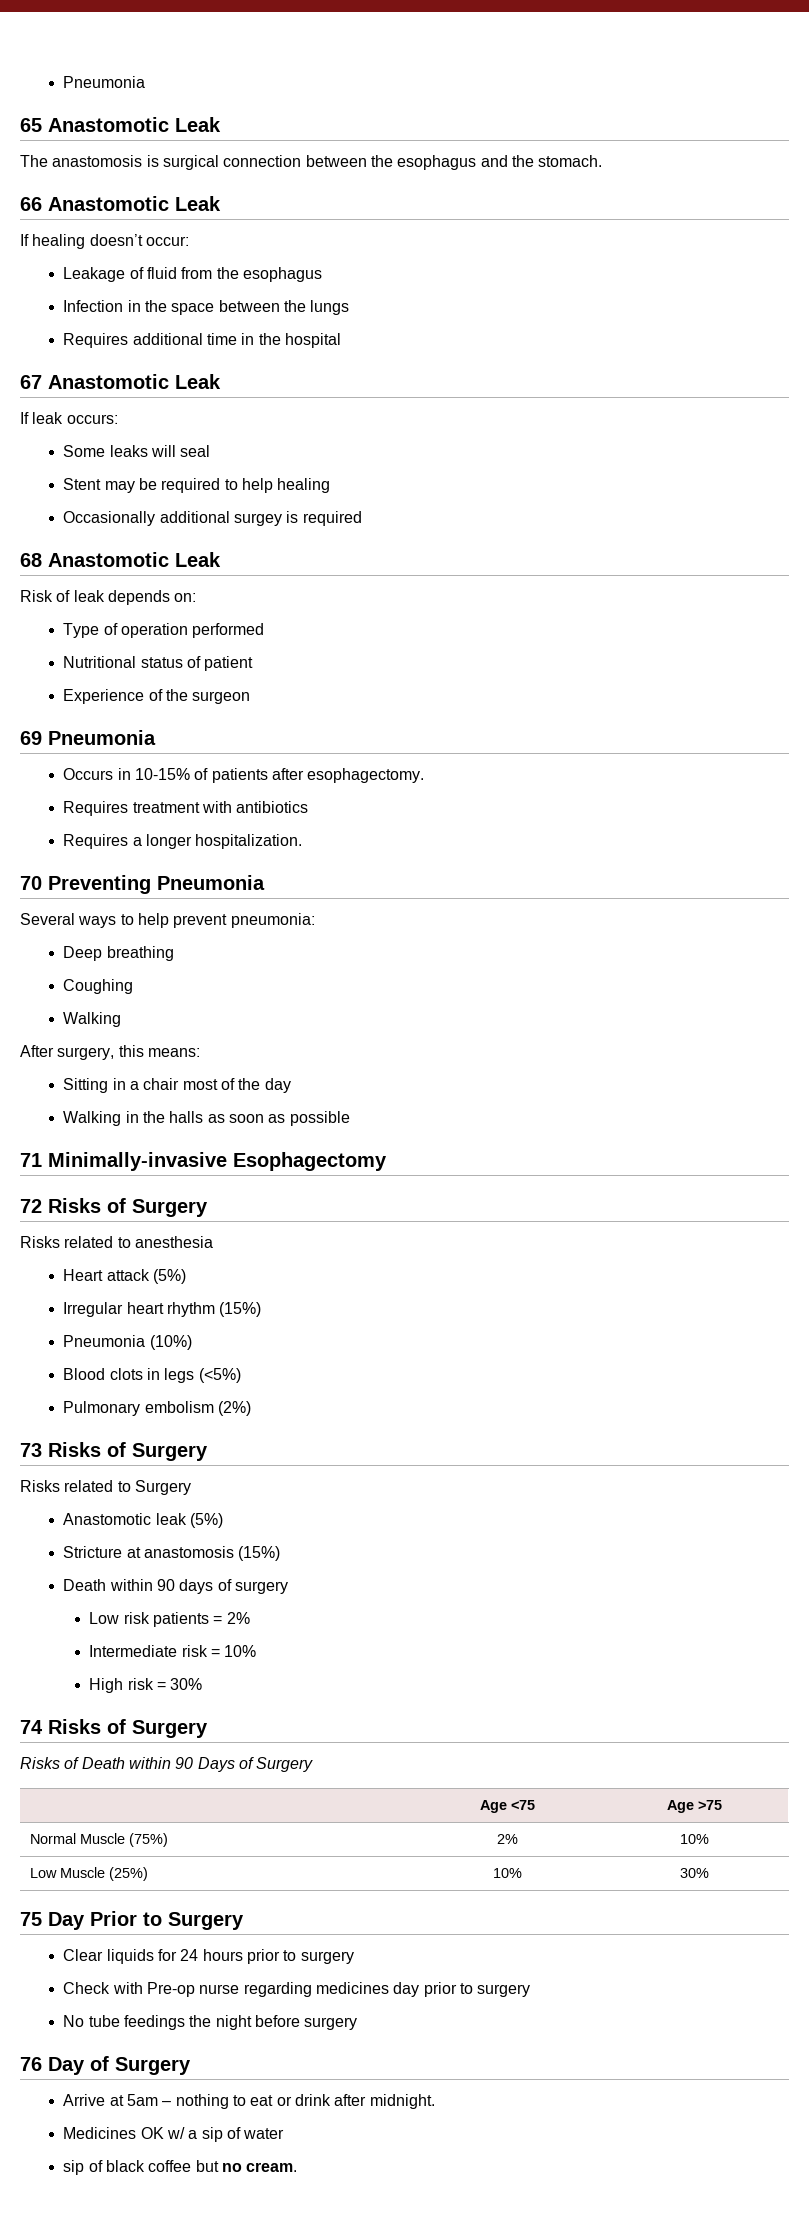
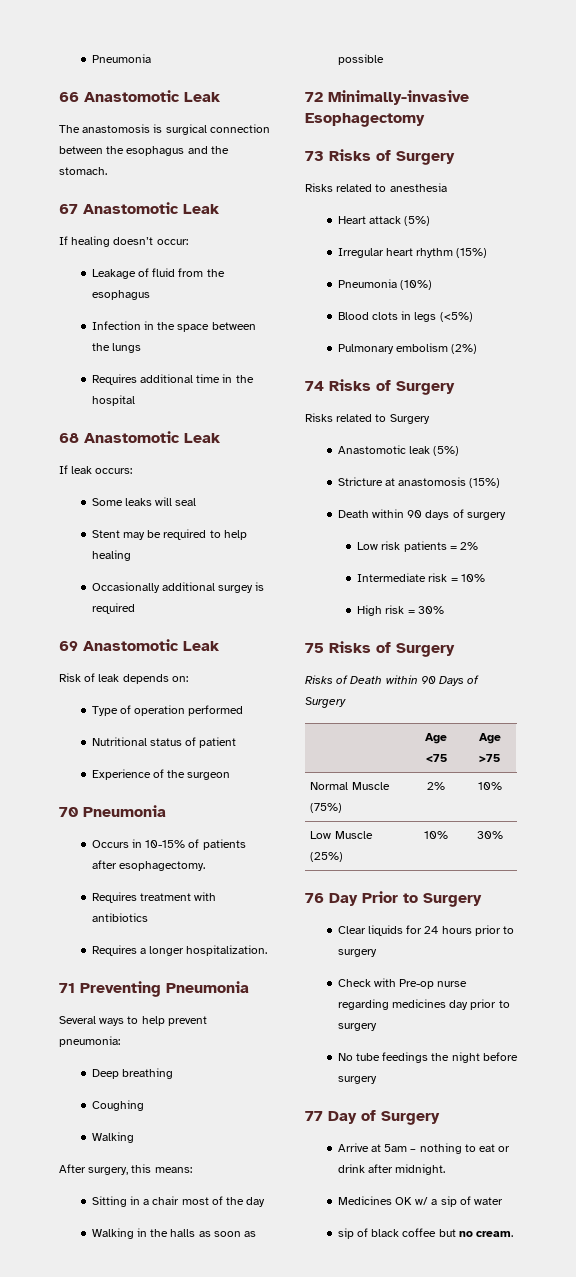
[63,76,146,88] [20,118,42,132] Pneumonia // 65 -> [91,54,151,63] [59,92,79,102] Pneumonia // 66
[20,197,42,211] 66 -> [59,204,78,214] 67
[20,375,42,389] 67 -> [59,433,79,443] 68
[20,553,42,567] 68 -> [59,641,78,651] 69
[20,731,42,745] 69 -> [59,807,78,817] 70
[20,876,42,890] 70 -> [59,983,75,993] 71
[20,1153,42,1167] 71 -> [305,92,323,102] 72
[20,1199,42,1213] 72 -> [305,151,324,161] 73
[20,1443,42,1457] 73 -> [305,381,324,391] 74
[20,1720,43,1734] 74 -> [305,643,324,653] 75
[20,1912,42,1926] 75 -> [305,893,324,903] 76
[20,2057,42,2071] 76 -> [305,1111,323,1121] 77

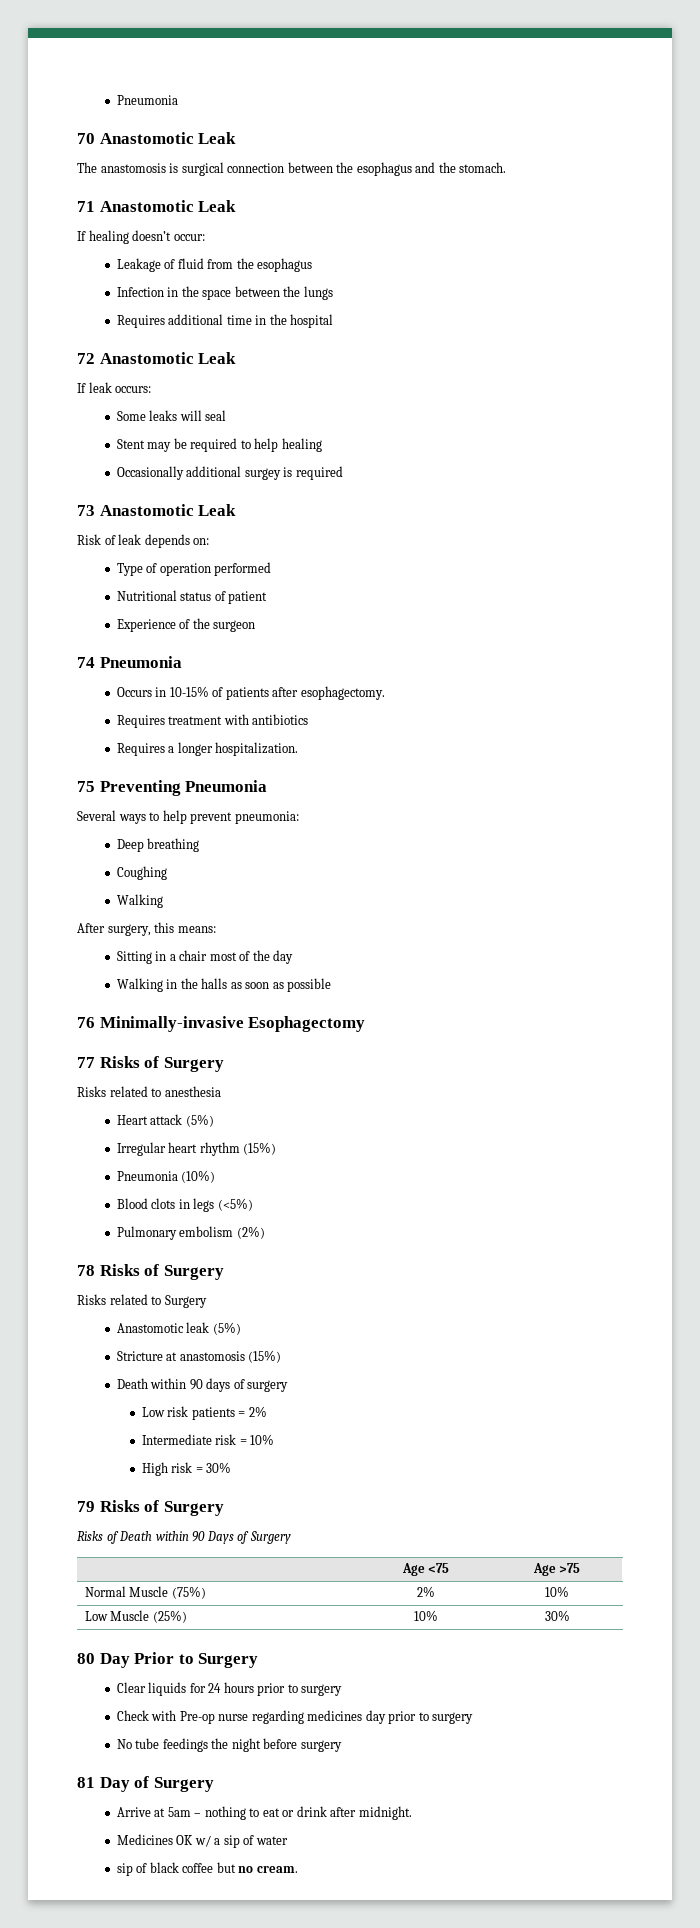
[91,54,151,63] [59,92,79,102] Pneumonia // 66 -> [116,95,178,105] [77,133,95,144] Pneumonia // 70
[59,204,78,214] 67 -> [77,201,95,212] 71
[59,433,79,443] 68 -> [77,353,95,364] 72
[59,641,78,651] 69 -> [77,505,95,516] 73
[59,807,78,817] 70 -> [77,657,95,668] 74
[59,983,75,993] 71 -> [77,781,95,792] 75
[305,92,323,102] 72 -> [77,1017,95,1028] 76
[305,151,324,161] 73 -> [77,1057,95,1068] 77
[305,381,324,391] 74 -> [77,1265,95,1276] 78
[305,643,324,653] 75 -> [77,1501,95,1512] 79
[305,893,324,903] 76 -> [77,1653,95,1664] 80
[305,1111,323,1121] 77 -> [77,1777,95,1788] 81

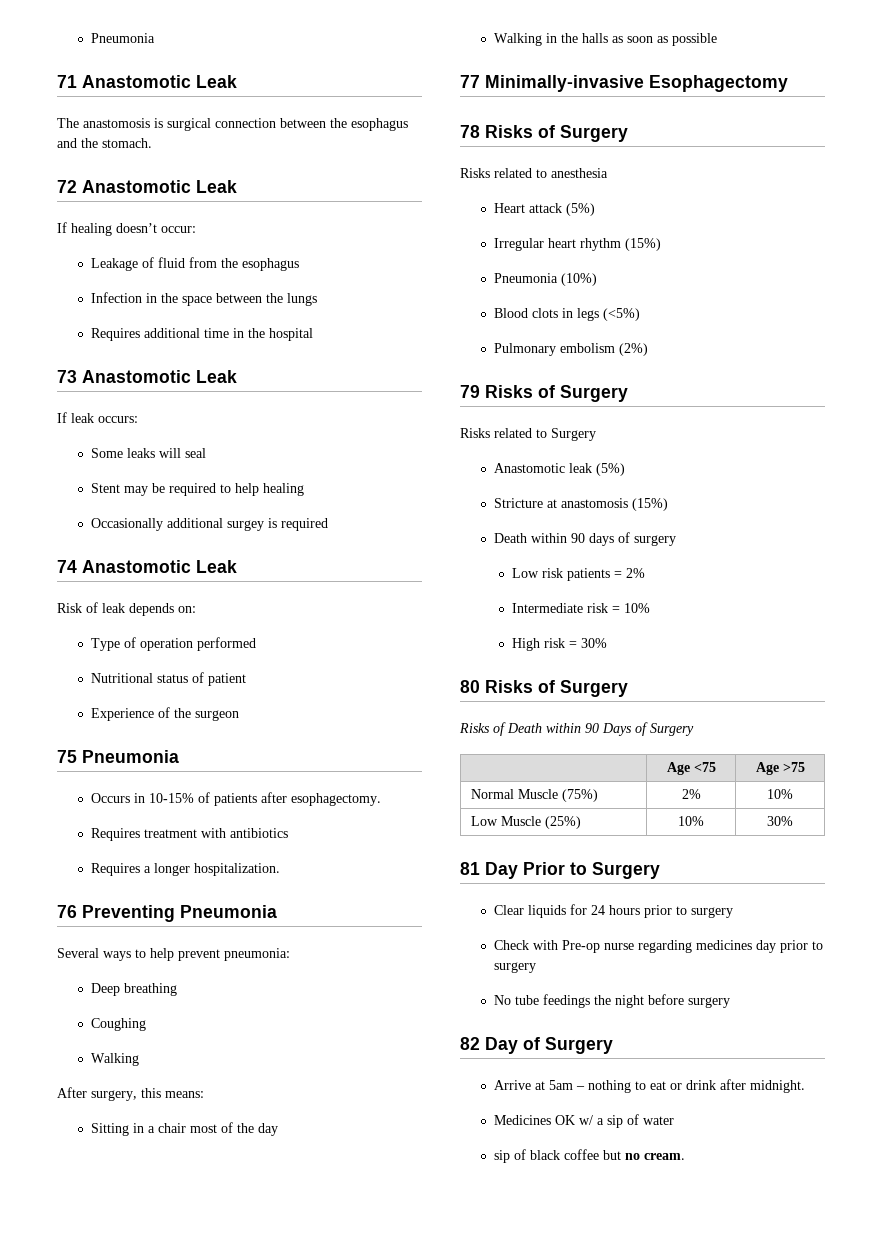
[116,95,178,105] [77,133,95,144] Pneumonia // 70 -> [90,33,155,43] [57,75,77,88] Pneumonia // 71
[77,201,95,212] 71 -> [57,180,77,193] 72
[77,353,95,364] 72 -> [57,370,77,383] 73
[77,505,95,516] 73 -> [57,560,77,573] 74
[77,657,95,668] 74 -> [57,750,77,763] 75
[77,781,95,792] 75 -> [57,905,77,918] 76
[77,1017,95,1028] 76 -> [460,75,480,88] 77
[77,1057,95,1068] 77 -> [460,125,480,138] 78
[77,1265,95,1276] 78 -> [460,385,480,398] 79
[77,1501,95,1512] 79 -> [460,680,480,693] 80
[77,1653,95,1664] 80 -> [460,862,480,875] 81
[77,1777,95,1788] 81 -> [460,1037,480,1050] 82

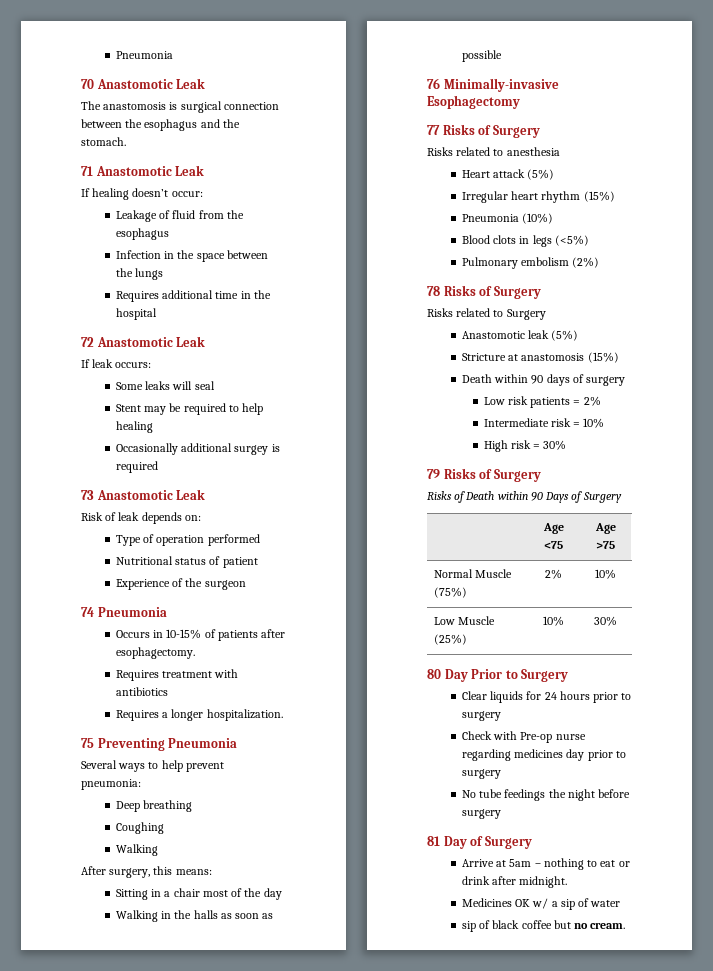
[90,33,155,43] [57,75,77,88] Pneumonia // 71 -> [115,51,173,59] [81,79,94,89] Pneumonia // 70
[57,180,77,193] 72 -> [81,166,93,176] 71
[57,370,77,383] 73 -> [81,337,94,347] 72
[57,560,77,573] 74 -> [81,490,94,500] 73
[57,750,77,763] 75 -> [81,607,94,617] 74
[57,905,77,918] 76 -> [81,738,94,748] 75
[460,75,480,88] 77 -> [427,78,440,89] 76
[460,125,480,138] 78 -> [427,125,440,135] 77
[460,385,480,398] 79 -> [427,286,440,296] 78
[460,680,480,693] 80 -> [427,469,440,479] 79
[460,862,480,875] 81 -> [427,669,441,679] 80
[460,1037,480,1050] 82 -> [427,836,440,846] 81

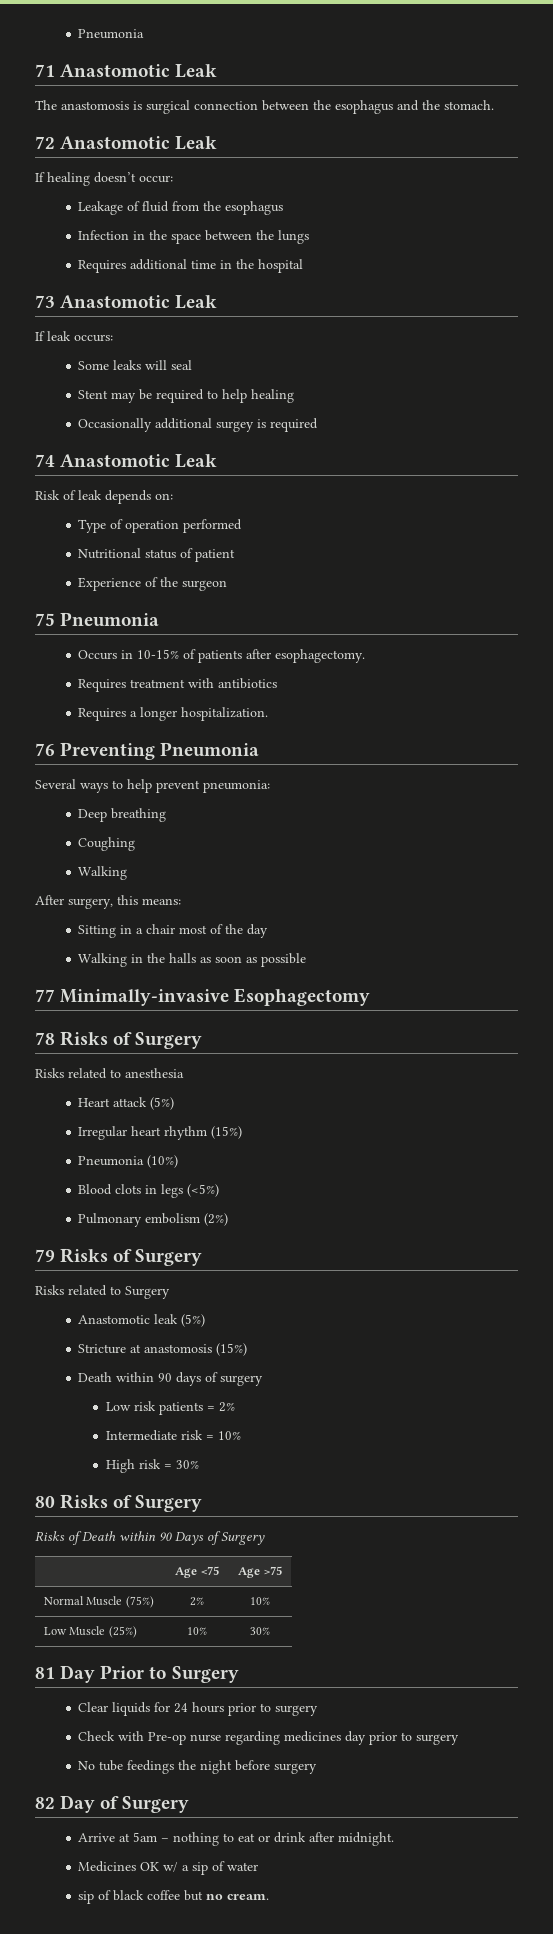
[115,51,173,59] [81,79,94,89] Pneumonia // 70 -> [78,29,145,39] [35,64,55,77] Pneumonia // 71
[81,166,93,176] 71 -> [35,136,55,149] 72
[81,337,94,347] 72 -> [35,295,55,308] 73
[81,490,94,500] 73 -> [35,454,55,467] 74
[81,607,94,617] 74 -> [35,613,55,626] 75
[81,738,94,748] 75 -> [35,743,55,756] 76
[427,78,440,89] 76 -> [35,989,55,1002] 77
[427,125,440,135] 77 -> [35,1032,55,1045] 78
[427,286,440,296] 78 -> [35,1249,55,1262] 79
[427,469,440,479] 79 -> [35,1496,55,1508] 80
[427,669,441,679] 80 -> [35,1667,55,1679] 81
[427,836,440,846] 81 -> [35,1797,55,1809] 82

